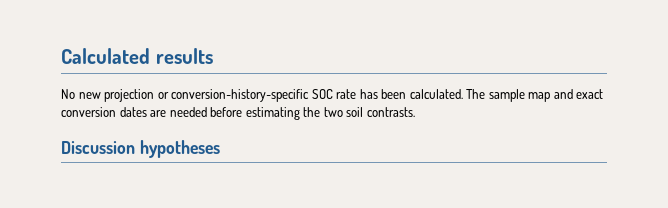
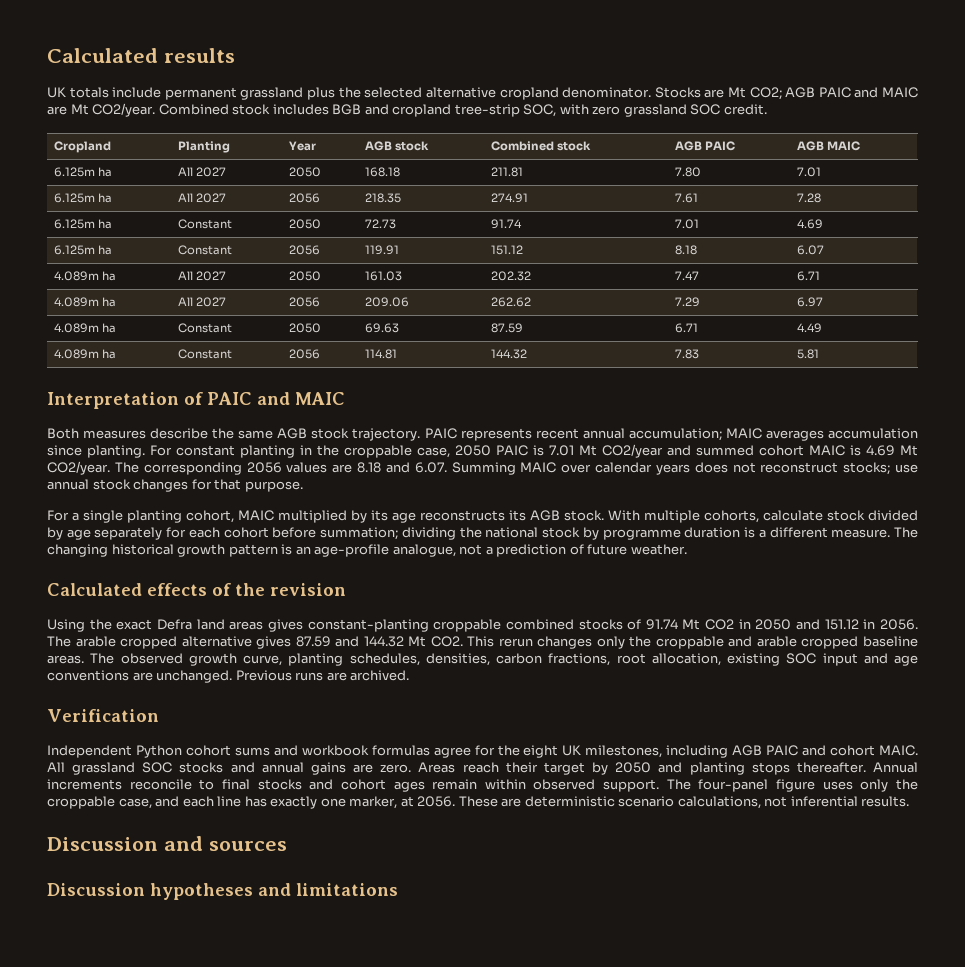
[61,89,604,102] [61,107,415,120] No new projection or conversion-history-specific SOC rate has been calculated. The sample map and exact conversion dates are needed before estimating the two soil contrasts. -> [47,87,918,100] [47,103,767,117] [54,141,112,153] [178,141,231,153] [289,141,317,151] [365,141,430,151] [491,141,592,151] [675,141,736,151] [797,141,861,151] [54,167,113,177] [178,167,227,177] [289,167,322,177] [365,167,401,177] [491,167,524,177] [675,167,702,177] [797,167,822,177] [54,193,113,203] [178,193,227,203] [289,193,321,203] [365,193,402,203] [491,193,529,203] [675,193,699,203] [797,193,822,203] [54,219,113,229] [178,219,233,229] [289,219,322,229] [365,219,397,229] [491,219,523,229] [675,219,700,229] [797,219,824,229] [54,245,113,255] [178,245,233,255] [289,245,321,255] [365,245,400,255] [491,245,524,255] [675,245,698,255] [797,245,825,255] [54,271,117,281] [178,271,227,281] [289,271,322,281] [365,271,403,281] [491,271,532,281] [675,271,700,280] [797,271,821,281] [54,297,117,307] [178,297,227,307] [289,297,321,307] [365,297,410,307] [491,297,532,307] [675,297,701,307] [797,297,824,307] [54,323,117,333] [178,323,233,333] [289,323,322,333] [365,323,400,333] [491,323,524,333] [675,323,699,333] [797,323,823,333] [54,349,117,359] [178,349,233,359] [289,349,321,359] [365,349,398,359] [491,349,528,359] [675,349,700,359] [797,349,820,359] [47,392,345,409] [47,428,919,441] [47,444,918,458] [47,461,919,475] [47,479,303,492] [47,510,918,523] [47,527,918,540] [47,544,687,557] [47,583,346,596] [47,619,918,632] [47,636,918,649] [47,653,918,666] [47,670,410,683] [47,709,159,722] [47,745,919,758] [47,762,918,775] [47,779,918,792] [47,796,910,809] [47,836,287,851] UK totals include permanent grassland plus the selected alternative cropland denominator. Stocks are Mt CO2; AGB PAIC and MAIC are Mt CO2/year. Combined stock includes BGB and cropland tree-strip SOC, with zero grassland SOC credit. // Cropland | Planting | Year | AGB stock | Combined stock | AGB PAIC | AGB MAIC // 6.125m ha | All 2027 | 2050 | 168.18 | 211.81 | 7.80 | 7.01 // 6.125m ha | All 2027 | 2056 | 218.35 | 274.91 | 7.61 | 7.28 // 6.125m ha | Constant | 2050 | 72.73 | 91.74 | 7.01 | 4.69 // 6.125m ha | Constant | 2056 | 119.91 | 151.12 | 8.18 | 6.07 // 4.089m ha | All 2027 | 2050 | 161.03 | 202.32 | 7.47 | 6.71 // 4.089m ha | All 2027 | 2056 | 209.06 | 262.62 | 7.29 | 6.97 // 4.089m ha | Constant | 2050 | 69.63 | 87.59 | 6.71 | 4.49 // 4.089m ha | Constant | 2056 | 114.81 | 144.32 | 7.83 | 5.81 // Interpretation of PAIC and MAIC // Both measures describe the same AGB stock trajectory. PAIC represents recent annual accumulation; MAIC averages accumulation since planting. For constant planting in the croppable case, 2050 PAIC is 7.01 Mt CO2/year and summed cohort MAIC is 4.69 Mt CO2/year. The corresponding 2056 values are 8.18 and 6.07. Summing MAIC over calendar years does not reconstruct stocks; use annual stock changes for that purpose. // For a single planting cohort, MAIC multiplied by its age reconstructs its AGB stock. With multiple cohorts, calculate stock divided by age separately for each cohort before summation; dividing the national stock by programme duration is a different measure. The changing historical growth pattern is an age-profile analogue, not a prediction of future weather. // Calculated effects of the revision // Using the exact Defra land areas gives constant-planting croppable combined stocks of 91.74 Mt CO2 in 2050 and 151.12 in 2056. The arable cropped alternative gives 87.59 and 144.32 Mt CO2. This rerun changes only the croppable and arable cropped baseline areas. The observed growth curve, planting schedules, densities, carbon fractions, root allocation, existing SOC input and age conventions are unchanged. Previous runs are archived. // Verification // Independent Python cohort sums and workbook formulas agree for the eight UK milestones, including AGB PAIC and cohort MAIC. All grassland SOC stocks and annual gains are zero. Areas reach their target by 2050 and planting stops thereafter. Annual increments reconcile to final stocks and cohort ages remain within observed support. The four-panel figure uses only the croppable case, and each line has exactly one marker, at 2056. These are deterministic scenario calculations, not inferential results. // Discussion and sources
(220, 149) none -> [258,883,398,896] and limitations

